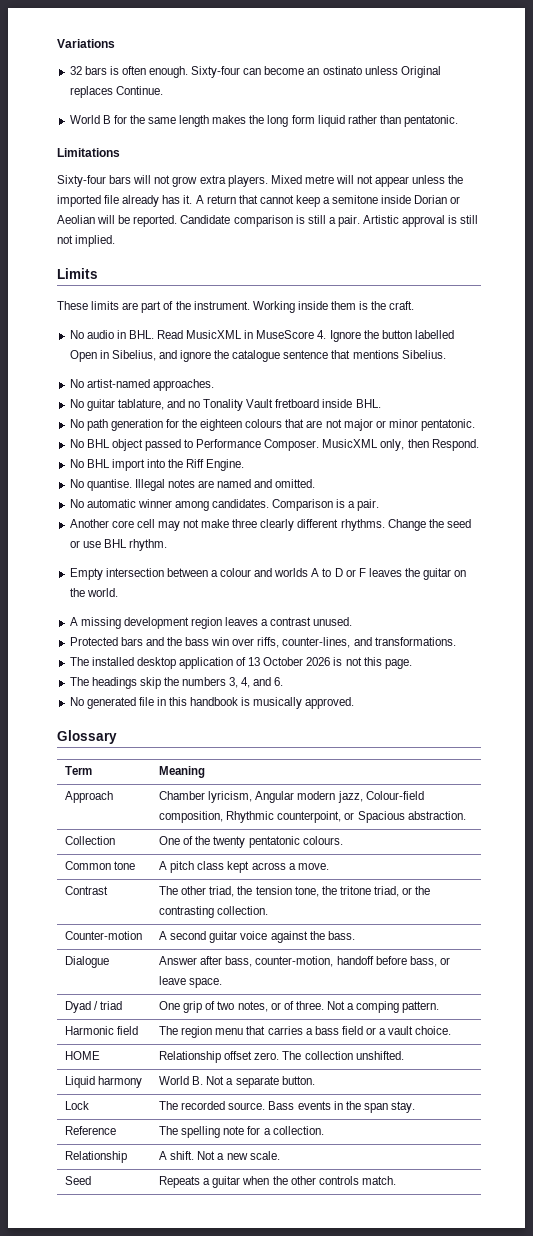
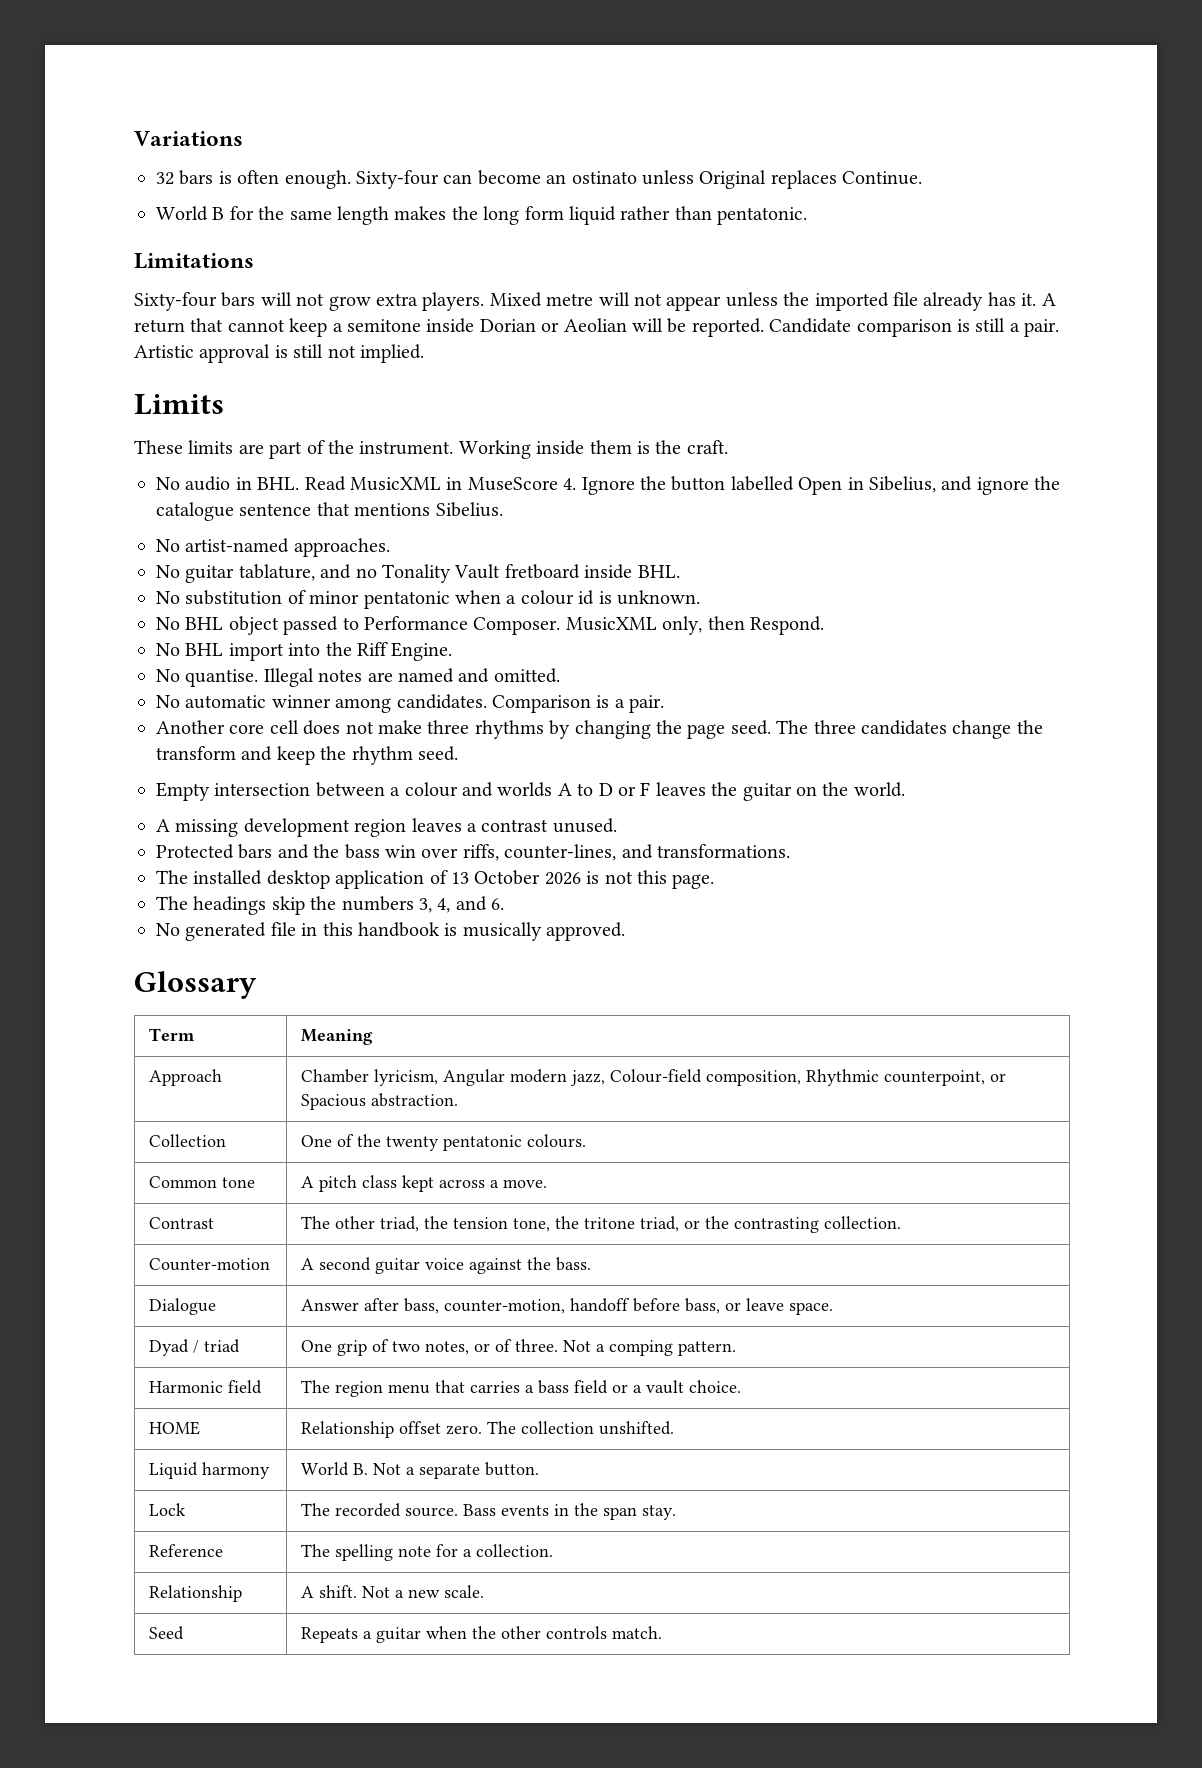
[86,419,476,431] path generation for the eighteen colours that are not major or minor pentatonic. -> [185,590,700,609] substitution of minor pentatonic when a colour id is unknown.
[157,521,180,531] may -> [303,720,341,735] does
[260,519,471,531] [69,539,167,551] clearly different rhythms. Change the seed or use BHL rhythm. -> [474,720,1043,739] [156,746,458,765] rhythms by changing the page seed. The three candidates change the transform and keep the rhythm seed.

